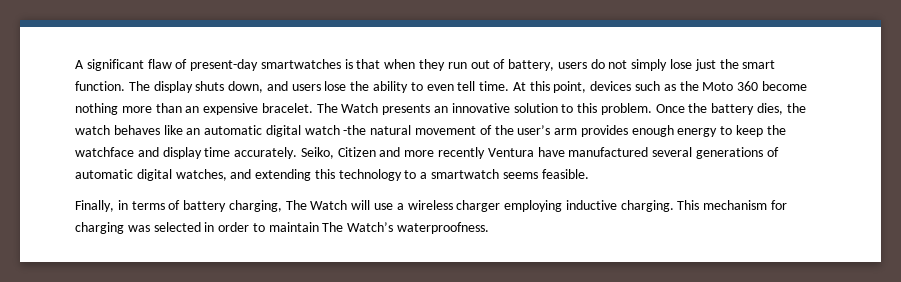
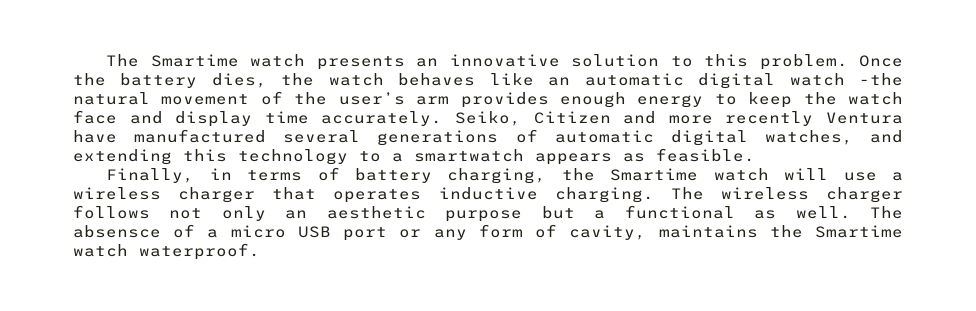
[75,59,776,71] [75,81,807,93] [75,103,379,115] A significant flaw of present-day smartwatches is that when they run out of battery, users do not simply lose just the smart function. The display shuts down, and users lose the ability to even tell time. At this point, devices such as the Moto 360 become nothing more than an expensive bracelet. The Watch -> [106,54,306,67] The Smartime watch
[75,147,134,157] watchface -> [847,92,903,105] [73,110,117,124] watch face
[502,172,538,179] seems -> [535,153,645,165] appears as
[285,200,348,210] The Watch -> [561,168,769,181] the Smartime watch
[504,200,788,212] [75,222,490,234] employing inductive charging. This mechanism for charging was selected in order to maintain The Watch’s waterproofness. -> [272,187,903,203] [73,205,904,222] [73,224,904,241] [73,243,260,260] that operates inductive charging. The wireless charger follows not only an aesthetic purpose but a functional as well. The absensce of a micro USB port or any form of cavity, maintains the Smartime watch waterproof.

